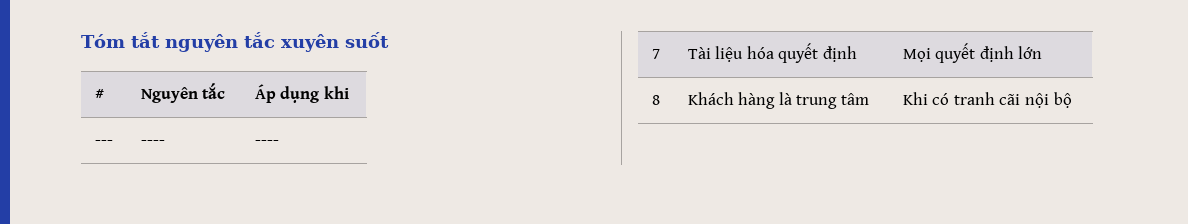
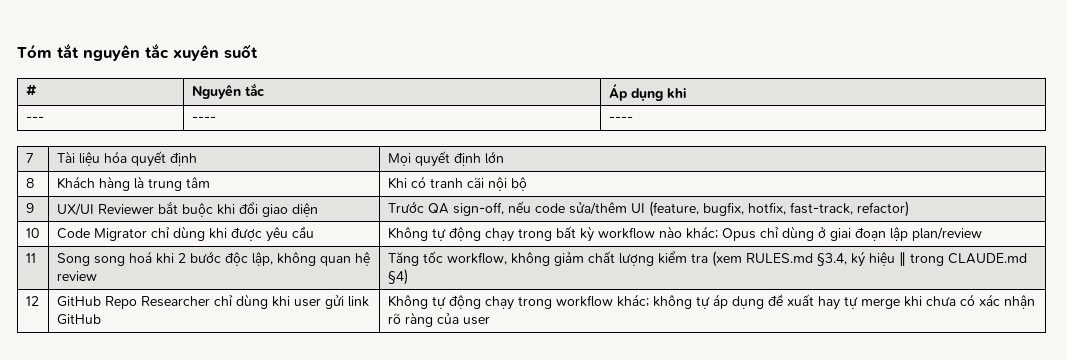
(1072, 100) none -> [25,203,34,213] [56,201,318,217] [387,201,909,217] [25,228,39,238] [56,226,314,242] [387,226,982,242] [25,253,36,263] [56,251,370,266] [56,271,97,281] [387,251,1027,267] [387,269,408,285] [25,296,39,306] [56,294,369,309] [56,314,101,325] [387,294,1035,310] [387,312,490,327] // 9 | UX/UI Reviewer bắt buộc khi đổi giao diện | Trước QA sign-off, nếu code sửa/thêm UI (feature, bugfix, hotfix, fast-track, refactor) // 10 | Code Migrator chỉ dùng khi được yêu cầu | Không tự động chạy trong bất kỳ workflow nào khác; Opus chỉ dùng ở giai đoạn lập plan/review // 11 | Song song hoá khi 2 bước độc lập, không quan hệ review | Tăng tốc workflow, không giảm chất lượng kiểm tra (xem RULES.md §3.4, ký hiệu ∥ trong CLAUDE.md §4) // 12 | GitHub Repo Researcher chỉ dùng khi user gửi link GitHub | Không tự động chạy trong workflow khác; không tự áp dụng đề xuất hay tự merge khi chưa có xác nhận rõ ràng của user

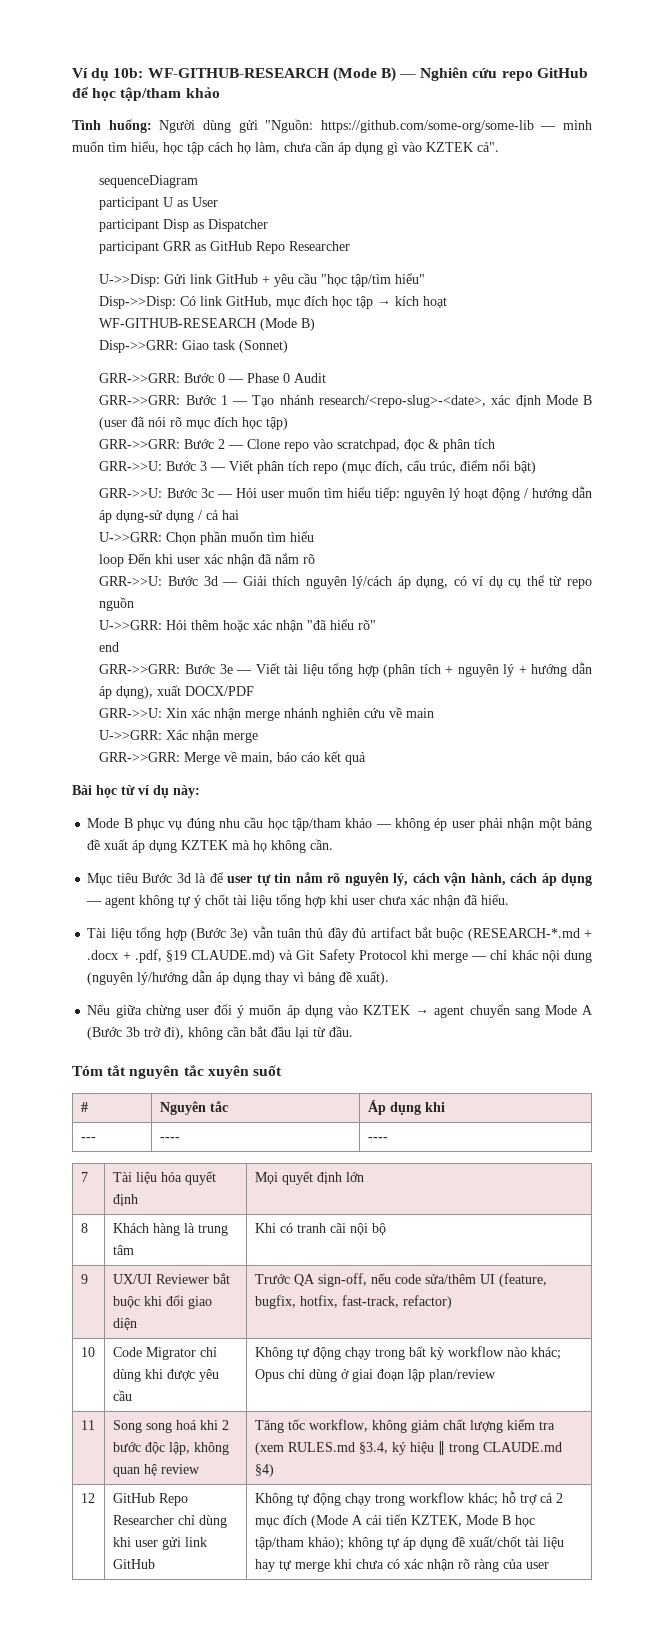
(17, 51) none -> [72,67,588,82] [72,87,220,101] [72,119,592,133] [72,141,499,155] [99,175,199,188] [99,197,219,210] [99,219,269,232] [99,241,351,254] [99,273,426,287] [99,296,448,309] [99,318,316,331] [99,340,289,353] [99,373,327,383] [99,395,592,408] [99,417,289,430] [99,439,496,452] [99,460,537,474] [99,486,592,501] [99,510,240,523] [99,531,315,545] [99,553,316,567] [99,575,592,589] [99,597,135,611] [99,619,377,632] [99,642,120,652] [99,662,592,677] [99,685,255,699] [99,707,435,721] [99,730,259,743] [99,751,367,765] [72,785,200,798] [87,817,592,831] [87,839,334,853] [87,872,592,886] [86,894,510,908] [87,926,592,941] [87,949,593,963] [87,970,390,985] [87,1004,594,1018] [87,1026,354,1040] Ví dụ 10b: WF-GITHUB-RESEARCH (Mode B) — Nghiên cứu repo GitHub để học tập/tham khảo // Tình huống: Người dùng gửi "Nguồn: https://github.com/some-org/some-lib — mình muốn tìm hiểu, học tập cách họ làm, chưa cần áp dụng gì vào KZTEK cả". // sequenceDiagram // participant U as User // participant Disp as Dispatcher // participant GRR as GitHub Repo Researcher // U->>Disp: Gửi link GitHub + yêu cầu "học tập/tìm hiểu" // Disp->>Disp: Có link GitHub, mục đích học tập → kích hoạt WF-GITHUB-RESEARCH (Mode B) // Disp->>GRR: Giao task (Sonnet) // GRR->>GRR: Bước 0 — Phase 0 Audit // GRR->>GRR: Bước 1 — Tạo nhánh research/<repo-slug>-<date>, xác định Mode B (user đã nói rõ mục đích học tập) // GRR->>GRR: Bước 2 — Clone repo vào scratchpad, đọc & phân tích // GRR->>U: Bước 3 — Viết phân tích repo (mục đích, cấu trúc, điểm nổi bật) // GRR->>U: Bước 3c — Hỏi user muốn tìm hiểu tiếp: nguyên lý hoạt động / hướng dẫn áp dụng-sử dụng / cả hai // U->>GRR: Chọn phần muốn tìm hiểu // loop Đến khi user xác nhận đã nắm rõ // GRR->>U: Bước 3d — Giải thích nguyên lý/cách áp dụng, có ví dụ cụ thể từ repo nguồn // U->>GRR: Hỏi thêm hoặc xác nhận "đã hiểu rõ" // end // GRR->>GRR: Bước 3e — Viết tài liệu tổng hợp (phân tích + nguyên lý + hướng dẫn áp dụng), xuất DOCX/PDF // GRR->>U: Xin xác nhận merge nhánh nghiên cứu về main // U->>GRR: Xác nhận merge // GRR->>GRR: Merge về main, báo cáo kết quả // Bài học từ ví dụ này: // Mode B phục vụ đúng nhu cầu học tập/tham khảo — không ép user phải nhận một bảng đề xuất áp dụng KZTEK mà họ không cần. // Mục tiêu Bước 3d là để user tự tin nắm rõ nguyên lý, cách vận hành, cách áp dụng — agent không tự ý chốt tài liệu tổng hợp khi user chưa xác nhận đã hiểu. // Tài liệu tổng hợp (Bước 3e) vẫn tuân thủ đầy đủ artifact bắt buộc (RESEARCH-*.md + .docx + .pdf, §19 CLAUDE.md) và Git Safety Protocol khi merge — chỉ khác nội dung (nguyên lý/hướng dẫn áp dụng thay vì bảng đề xuất). // Nếu giữa chừng user đổi ý muốn áp dụng vào KZTEK → agent chuyển sang Mode A (Bước 3b trở đi), không cần bắt đầu lại từ đầu. //
(649, 300) none -> [501,1491,563,1505] [254,1514,535,1528] [254,1537,344,1550] hỗ trợ cả 2 mục đích (Mode A cải tiến KZTEK, Mode B học tập/tham khảo);
[786,294,814,306] xuất -> [468,1536,564,1549] xuất/chốt tài liệu

